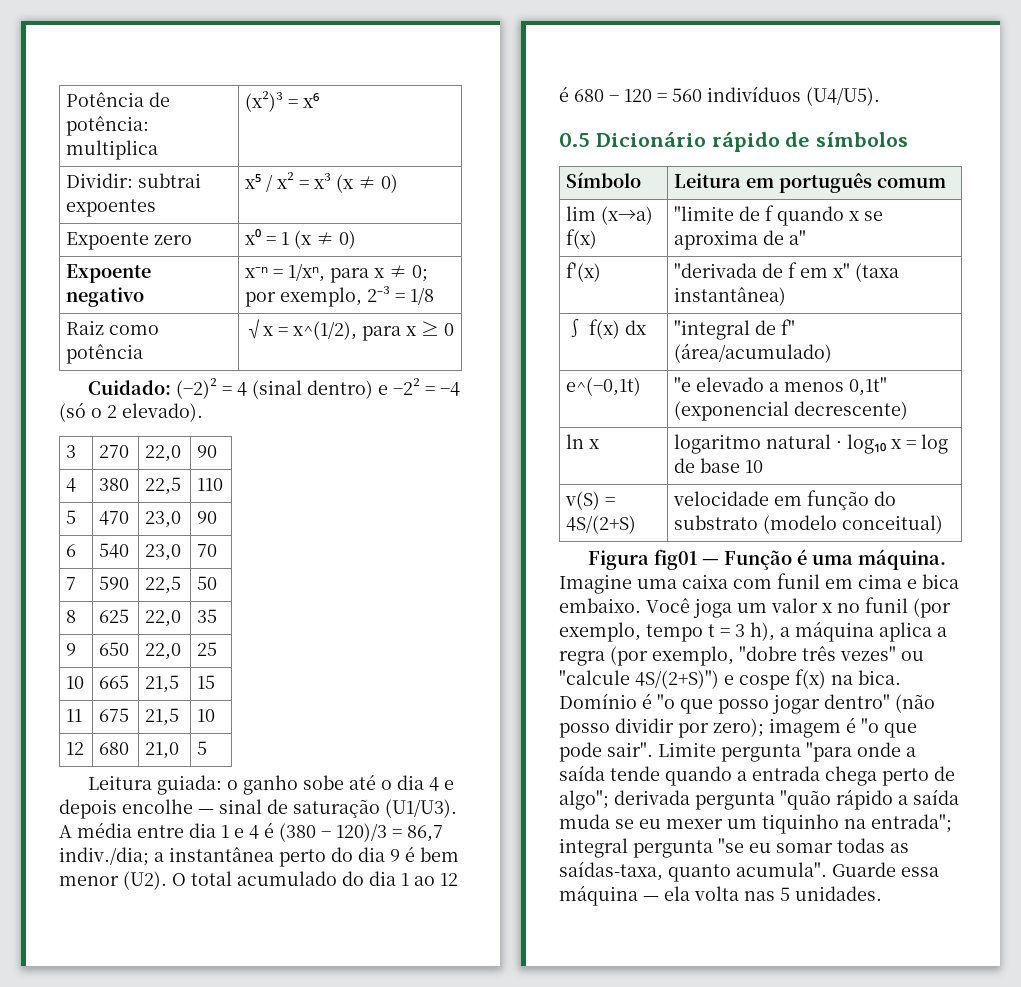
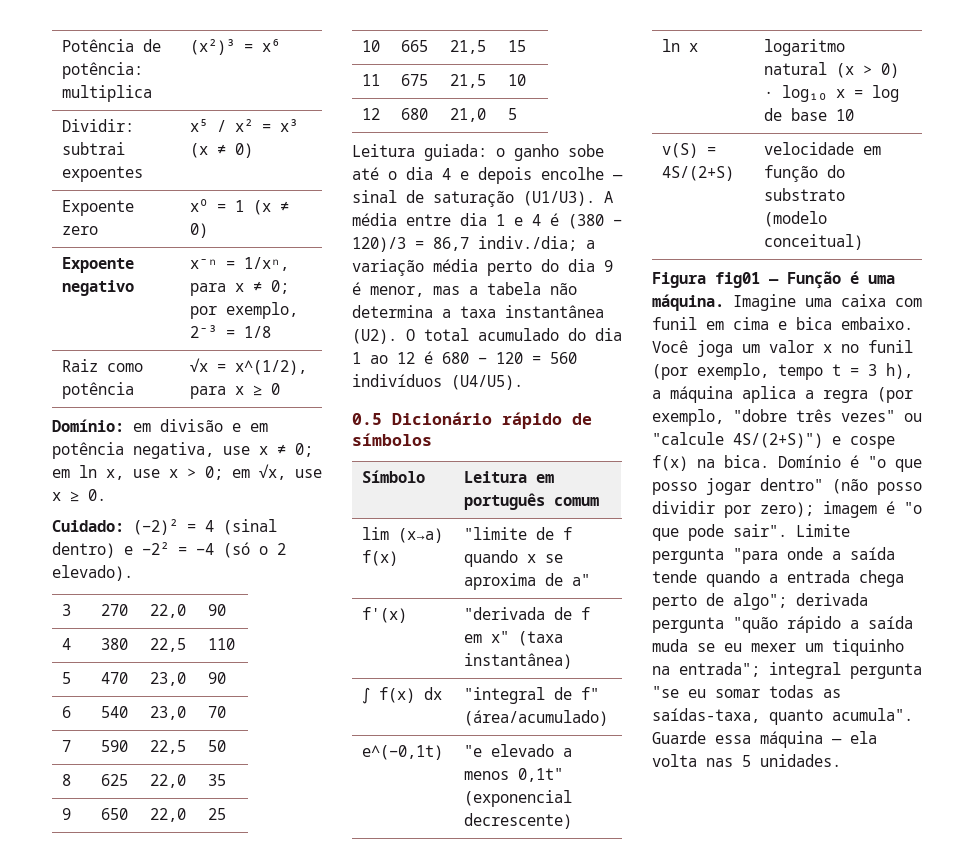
(455, 329) none -> [52,419,268,432] [52,442,313,459] [52,464,322,480] [52,489,106,502] // Domínio: em divisão e em potência negativa, use x ≠ 0; em ln x, use x > 0; em √x, use x ≥ 0.
[169,847,274,862] instantânea -> [352,259,478,276] variação média
[420,847,459,862] [59,876,119,886] bem menor -> [370,282,577,297] [352,305,604,318] menor, mas a tabela não determina a taxa instantânea
(832, 441) none -> [836,63,900,78] (x > 0)

